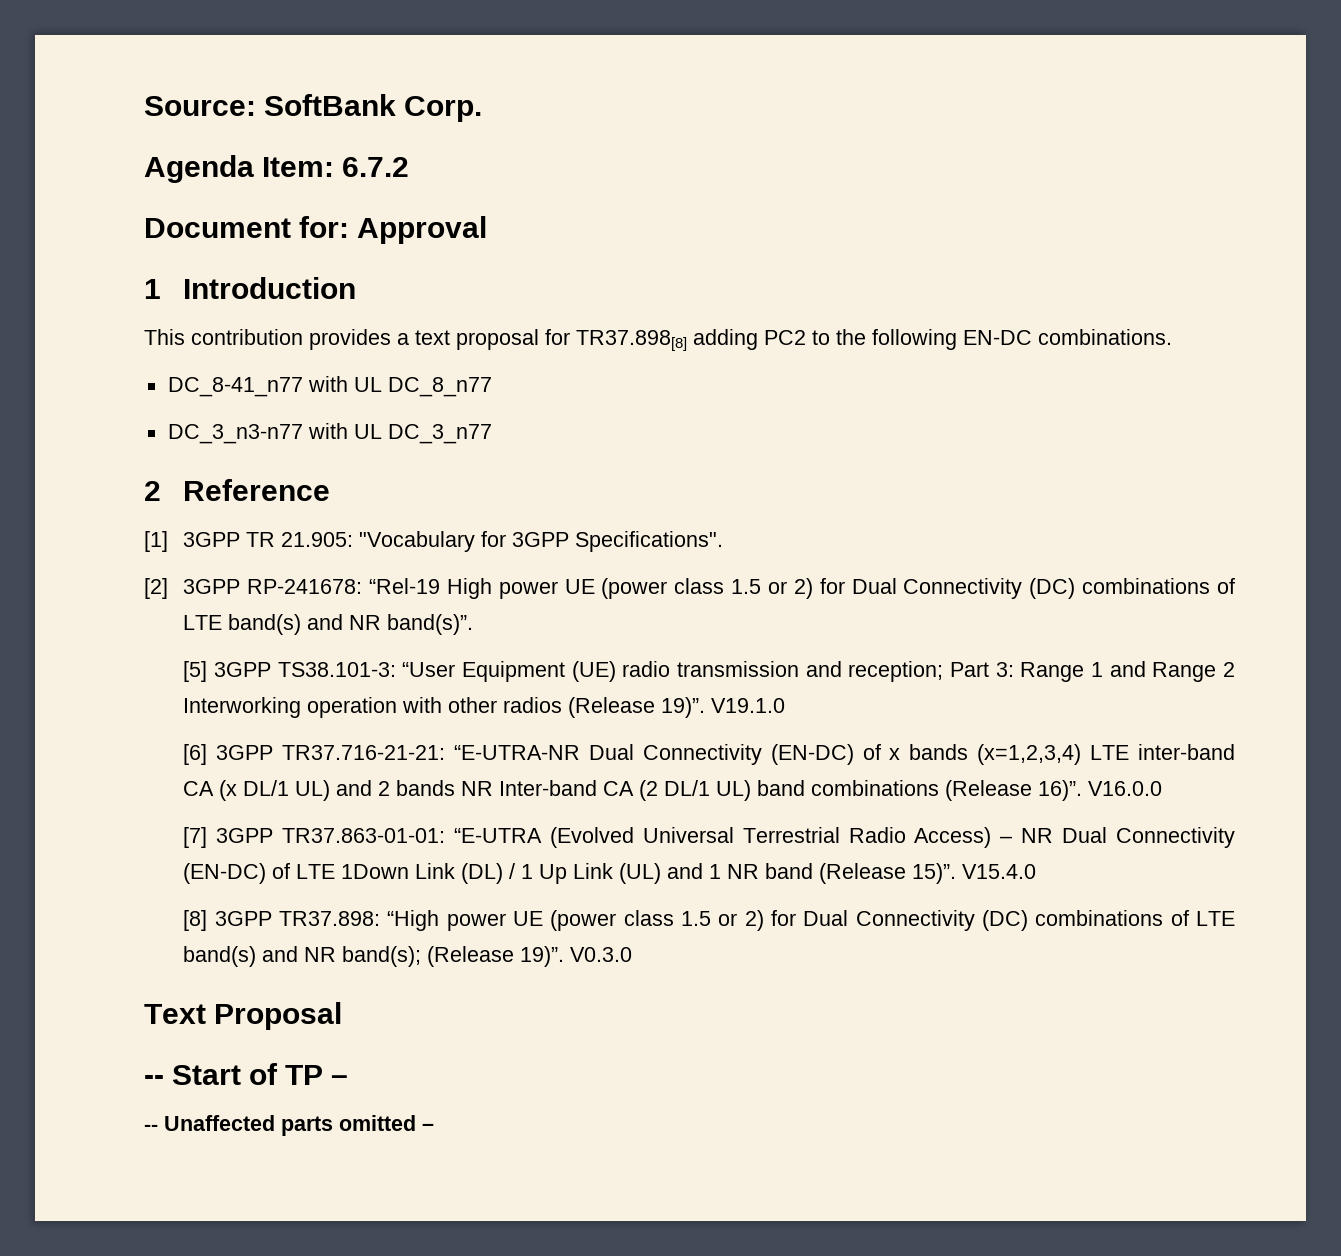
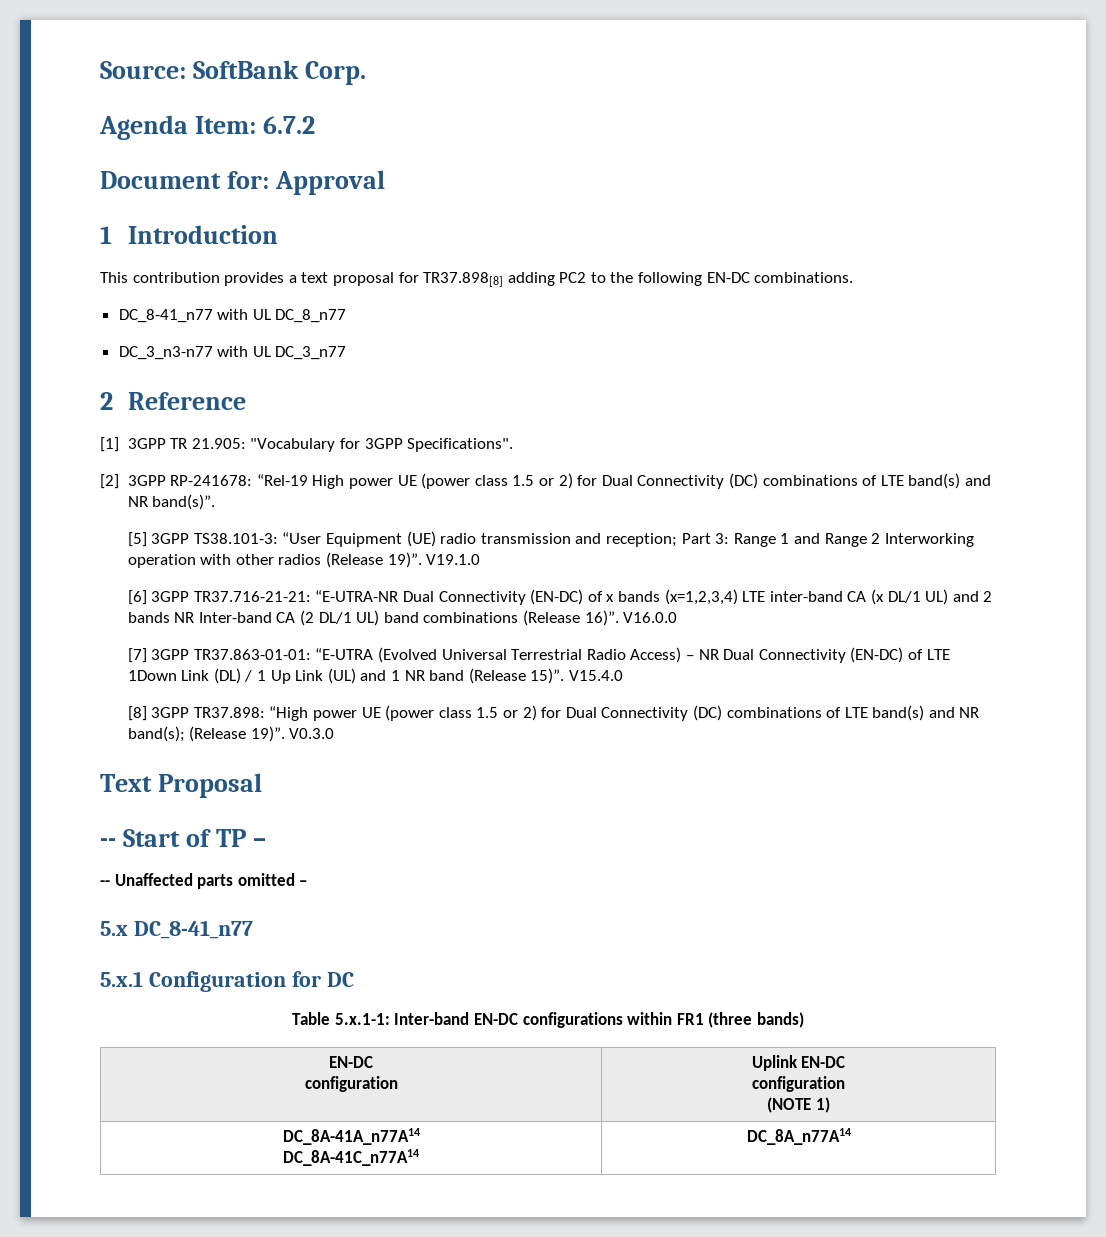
(434, 1127) none -> [100,920,253,939] [100,971,354,992] [292,1012,804,1028] [329,1056,373,1068] [304,1076,398,1092] [751,1055,846,1071] [752,1076,845,1092] [767,1097,830,1113] [282,1128,420,1145] [283,1149,419,1166] [746,1128,851,1145] // 5.x DC_8-41_n77 // 5.x.1 Configuration for DC // Table 5.x.1-1: Inter-band EN-DC configurations within FR1 (three bands) // EN-DC // configuration | Uplink EN-DC // configuration // (NOTE 1) // DC_8A-41A_n77A14 // DC_8A-41C_n77A14 | DC_8A_n77A14

